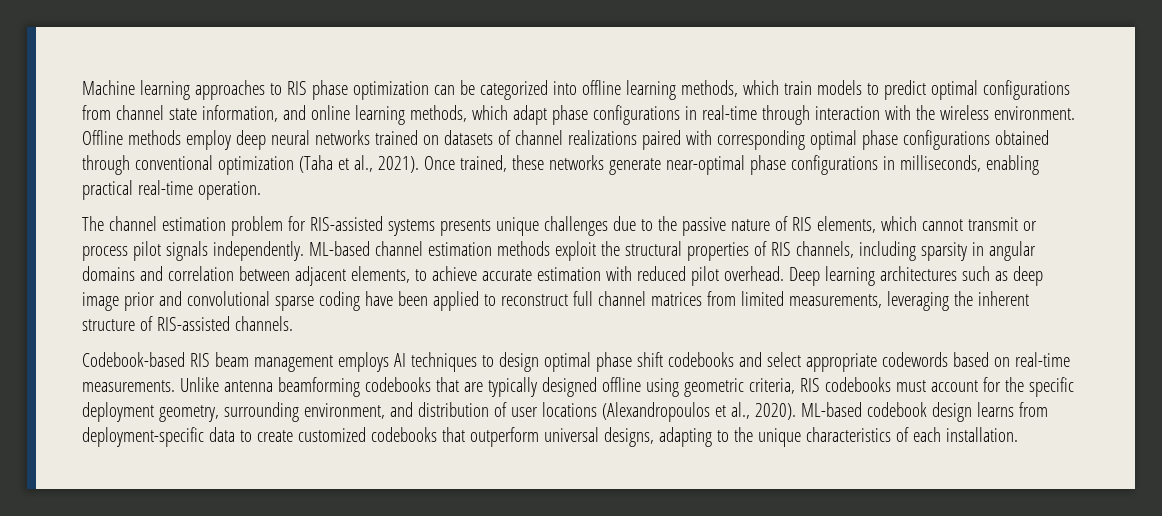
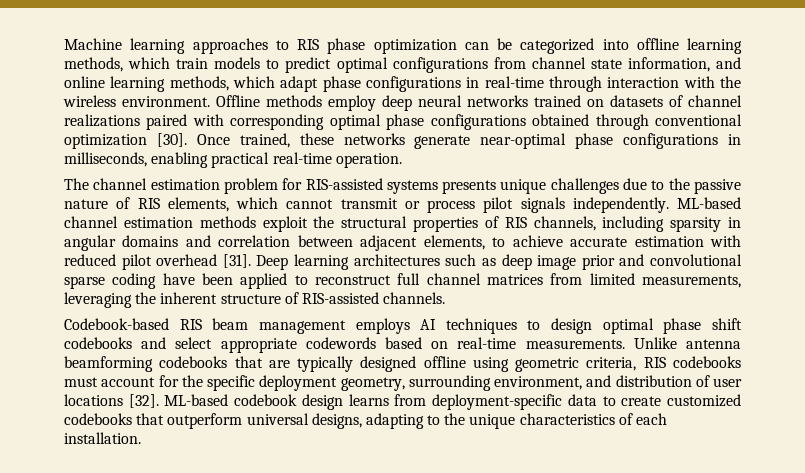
[298,155,419,173] (Taha et al., 2021). -> [156,133,187,147] [30].
[723,266,784,281] overhead. -> [156,254,251,268] overhead [31].
[601,402,796,422] (Alexandropoulos et al., 2020). -> [128,394,159,408] [32].

